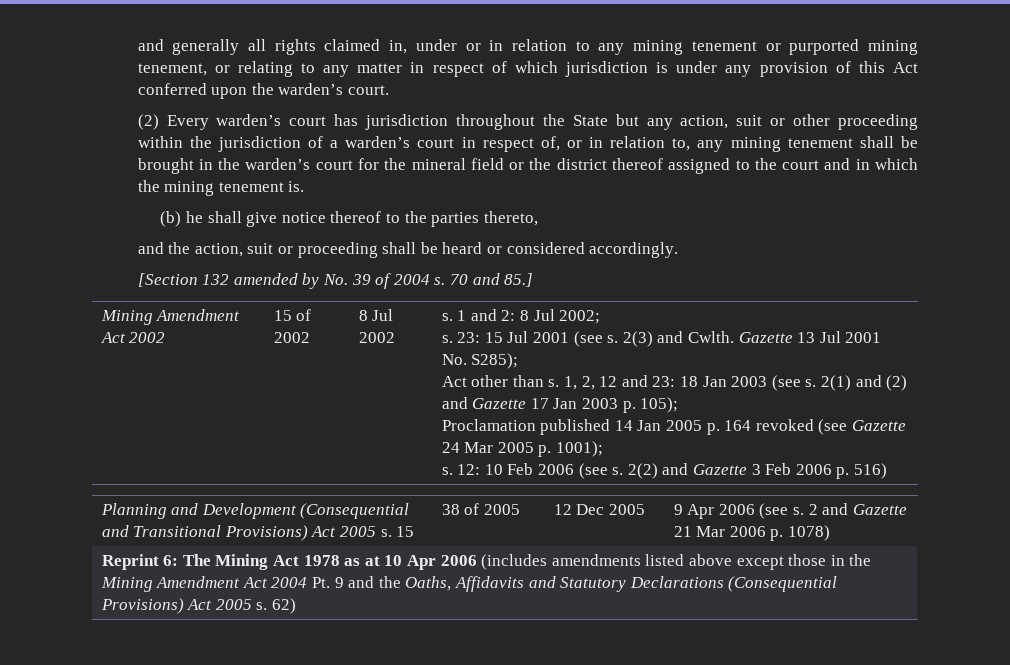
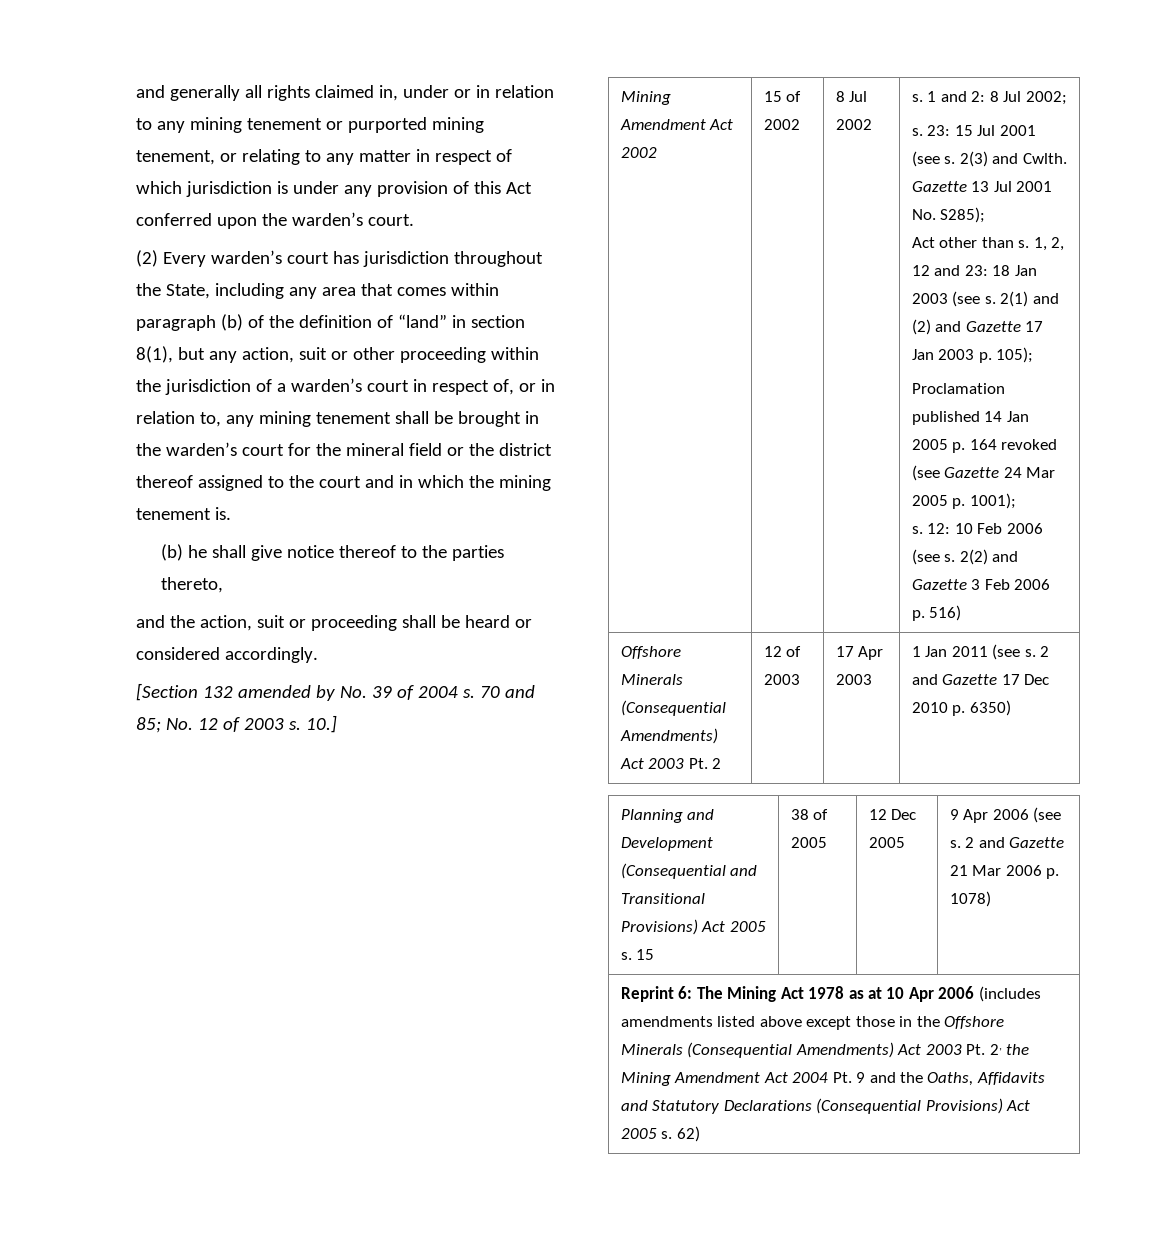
[572,115,608,126] State -> [165,283,499,299] [135,314,525,331] [135,346,173,363] State, including any area that comes within paragraph (b) of the definition of “land” in section 8(1),
[504,273,534,287] 85.] -> [135,715,337,733] 85; No. 12 of 2003 s. 10.]
(887, 471) none -> [620,646,681,659] [620,674,683,685] [620,700,726,716] [619,728,718,744] [619,758,722,769] [763,646,802,657] [763,674,800,685] [835,646,884,660] [835,674,872,685] [911,644,1050,660] [911,674,1050,685] [911,700,1011,716] // Offshore Minerals (Consequential Amendments) Act 2003 Pt. 2 | 12 of 2003 | 17 Apr 2003 | 1 Jan 2011 (see s. 2 and Gazette 17 Dec 2010 p. 6350)
(872, 560) none -> [943,1016,1004,1029] [620,1042,1029,1058] Offshore Minerals (Consequential Amendments) Act 2003 Pt. 2, the

